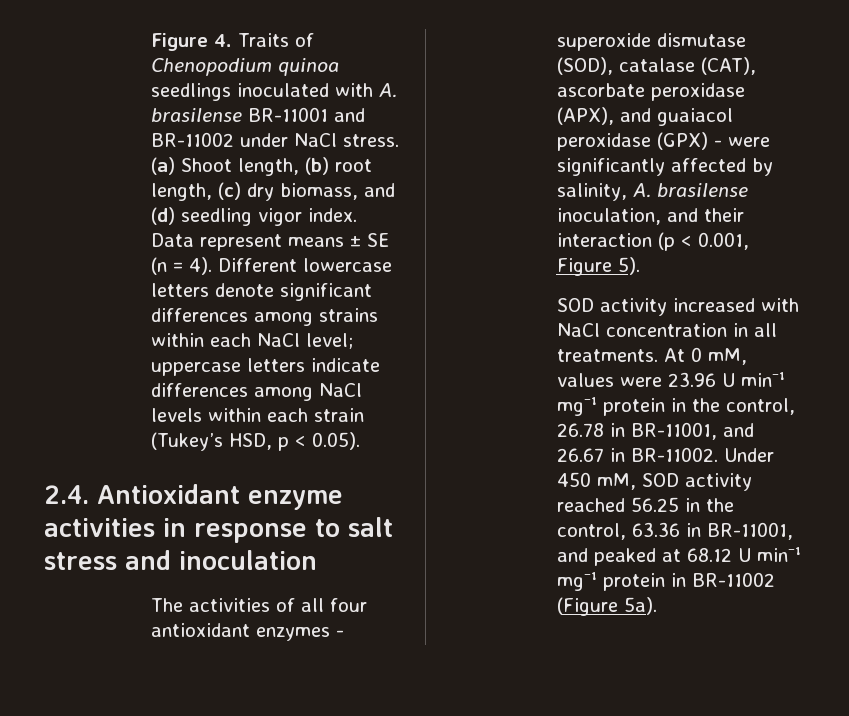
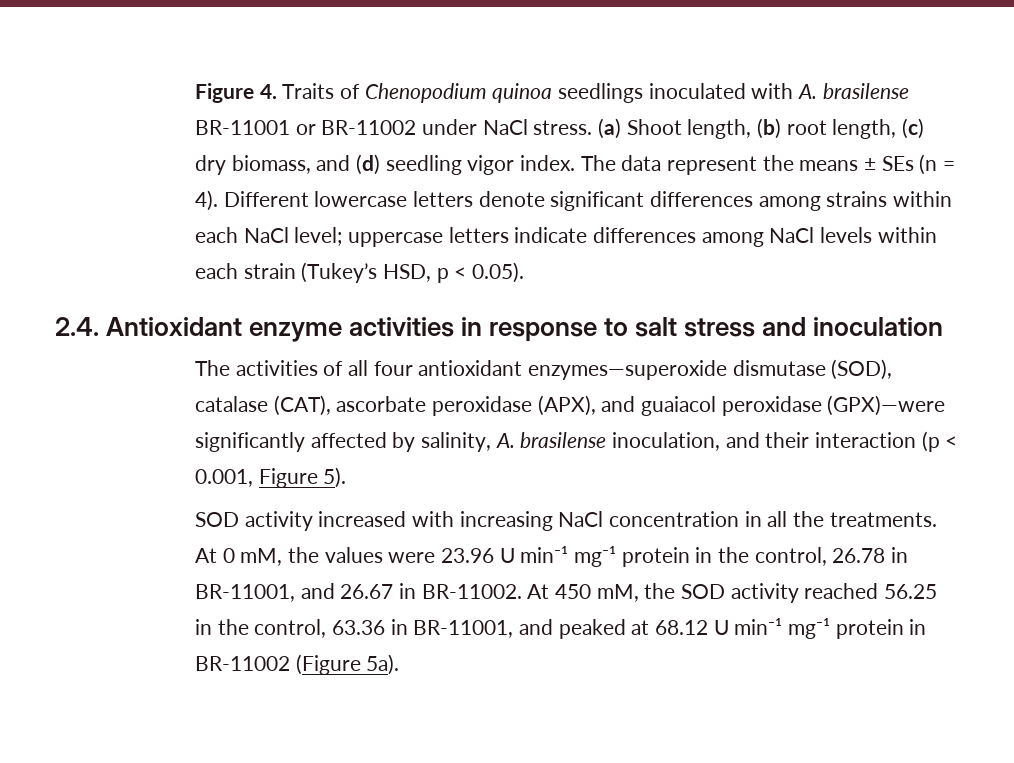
[333,108,365,122] and -> [295,124,316,135] or
[150,233,282,251] Data represent -> [580,155,794,175] The data represent the
[366,233,390,247] SE -> [881,156,914,171] SEs
[255,627,344,641] [556,33,651,51] enzymes - superoxide -> [528,360,728,380] enzymes—superoxide
[656,132,770,150] (GPX) - were -> [827,395,946,416] (GPX)—were
(799, 305) none -> [459,511,553,531] increasing
(777, 330) none -> [793,511,825,527] the
(747, 356) none -> [288,547,320,563] the
[723,448,774,462] Under -> [527,584,550,599] At
(636, 481) none -> [644,583,676,599] the

